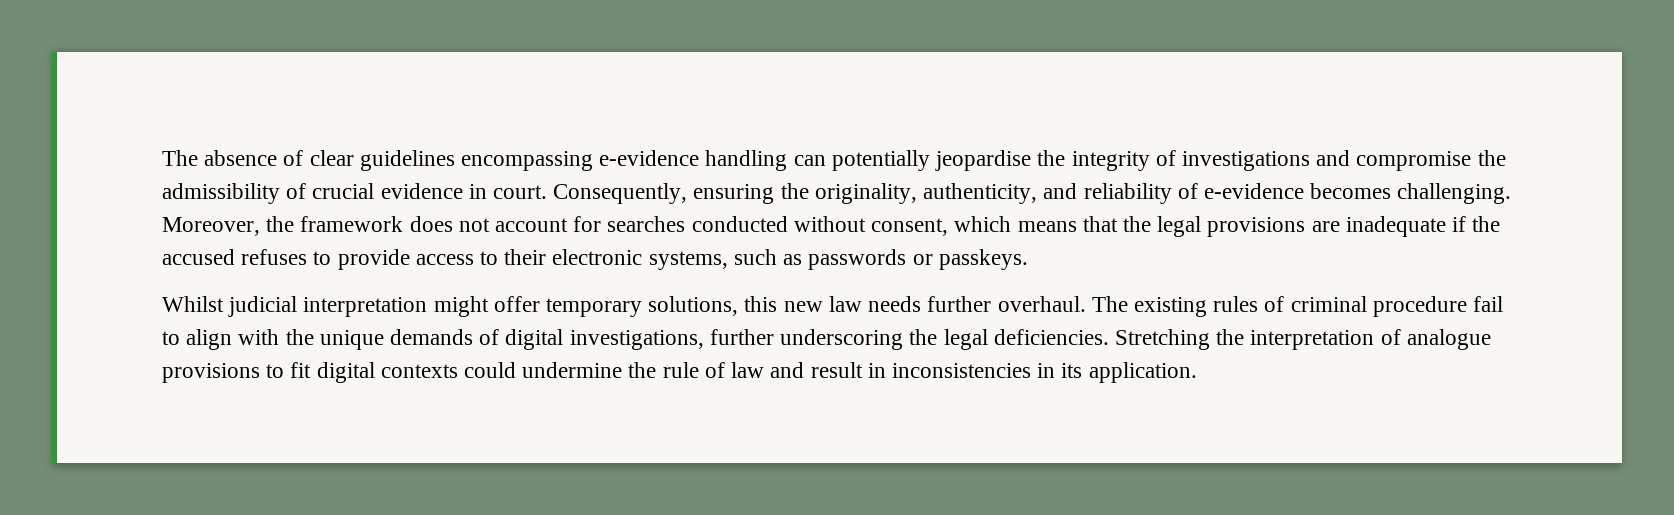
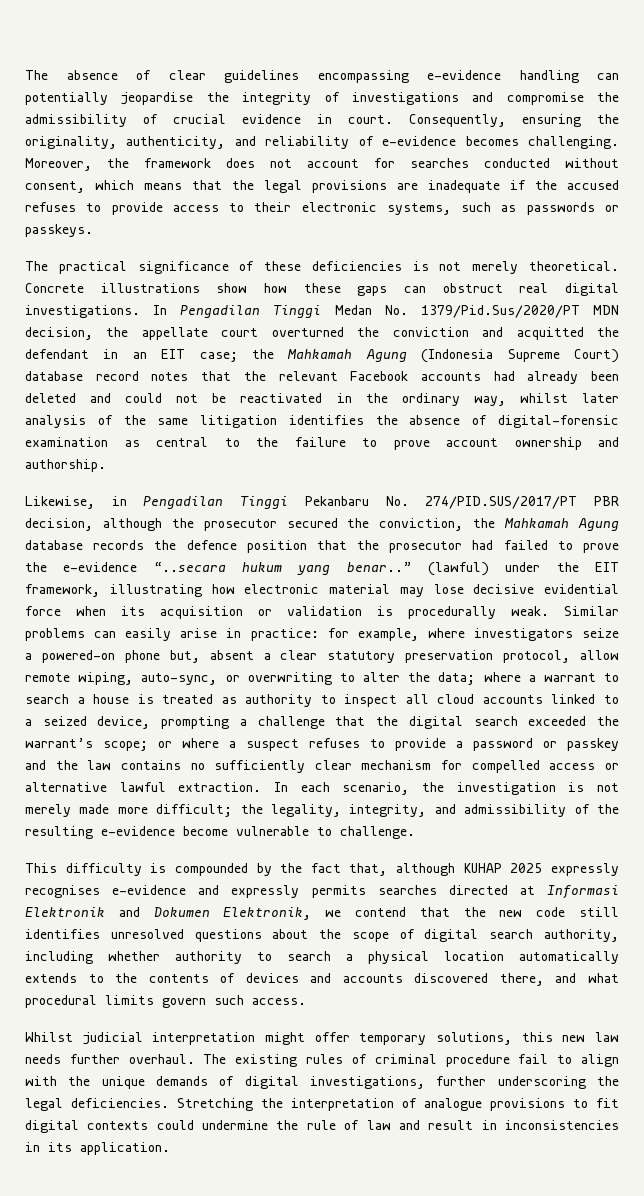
(1028, 259) none -> [25,261,619,274] [25,283,620,296] [25,305,619,318] [25,327,620,340] [25,349,619,363] [25,371,619,384] [25,393,619,406] [25,415,619,428] [25,437,619,450] [25,459,106,472] [25,496,619,509] [25,518,620,531] [25,540,619,553] [25,562,619,576] [25,584,619,597] [25,606,619,619] [25,628,620,641] [25,650,619,663] [25,672,619,685] [25,694,620,707] [25,716,620,729] [25,738,619,751] [25,760,619,773] [25,782,619,795] [25,804,619,817] [25,826,415,839] [25,863,619,876] [25,885,619,899] [25,907,619,920] [25,929,619,942] [25,951,619,964] [25,973,619,986] [25,995,306,1008] // The practical significance of these deficiencies is not merely theoretical. Concrete illustrations show how these gaps can obstruct real digital investigations. In Pengadilan Tinggi Medan No. 1379/Pid.Sus/2020/PT MDN decision, the appellate court overturned the conviction and acquitted the defendant in an EIT case; the Mahkamah Agung (Indonesia Supreme Court) database record notes that the relevant Facebook accounts had already been deleted and could not be reactivated in the ordinary way, whilst later analysis of the same litigation identifies the absence of digital-forensic examination as central to the failure to prove account ownership and authorship. // Likewise, in Pengadilan Tinggi Pekanbaru No. 274/PID.SUS/2017/PT PBR decision, although the prosecutor secured the conviction, the Mahkamah Agung database records the defence position that the prosecutor had failed to prove the e-evidence “..secara hukum yang benar..” (lawful) under the EIT framework, illustrating how electronic material may lose decisive evidential force when its acquisition or validation is procedurally weak. Similar problems can easily arise in practice: for example, where investigators seize a powered-on phone but, absent a clear statutory preservation protocol, allow remote wiping, auto-sync, or overwriting to alter the data; where a warrant to search a house is treated as authority to inspect all cloud accounts linked to a seized device, prompting a challenge that the digital search exceeded the warrant’s scope; or where a suspect refuses to provide a password or passkey and the law contains no sufficiently clear mechanism for compelled access or alternative lawful extraction. In each scenario, the investigation is not merely made more difficult; the legality, integrity, and admissibility of the resulting e-evidence become vulnerable to challenge. // This difficulty is compounded by the fact that, although KUHAP 2025 expressly recognises e-evidence and expressly permits searches directed at Informasi Elektronik and Dokumen Elektronik, we contend that the new code still identifies unresolved questions about the scope of digital search authority, including whether authority to search a physical location automatically extends to the contents of devices and accounts discovered there, and what procedural limits govern such access.

